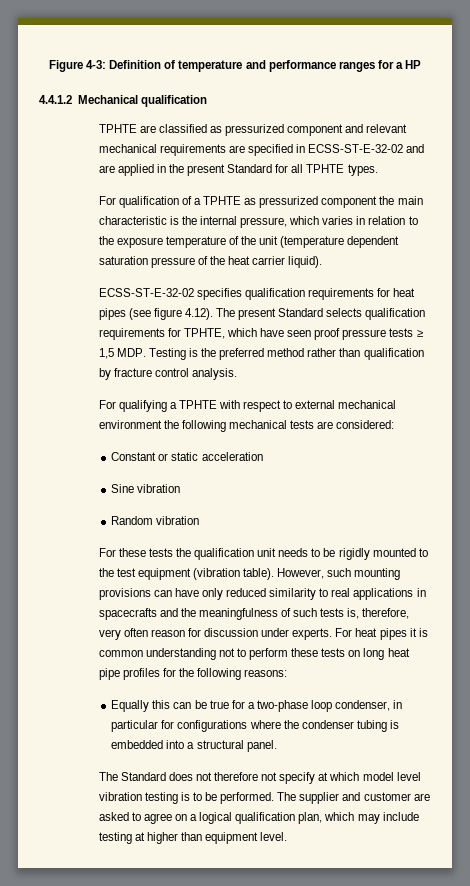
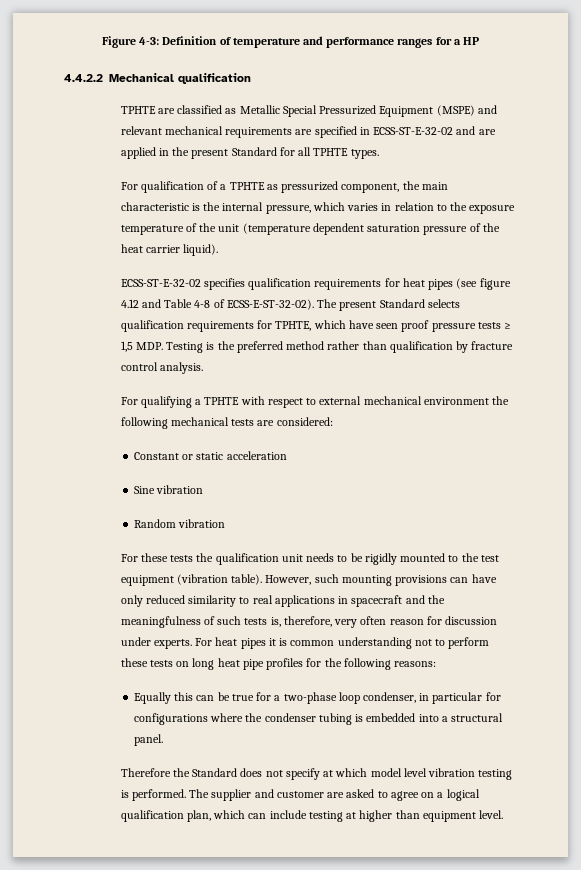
[39,95,72,104] 4.4.1.2 -> [64,74,103,82] 4.4.2.2
[225,124,344,136] pressurized component -> [239,105,475,117] Metallic Special Pressurized Equipment (MSPE)
[321,196,378,208] component -> [341,183,400,193] component,
[184,308,213,320] 4.12). -> [120,299,314,310] 4.12 and Table 4-8 of ECSS-E-ST-32-02).
[98,608,157,620] spacecrafts -> [351,595,403,607] spacecraft
[98,772,118,781] The -> [120,768,190,777] Therefore the
[214,772,278,781] therefore not -> (283, 773) none
[192,792,218,801] to be -> (129, 794) none
[357,814,380,824] may -> [248,813,267,819] can

